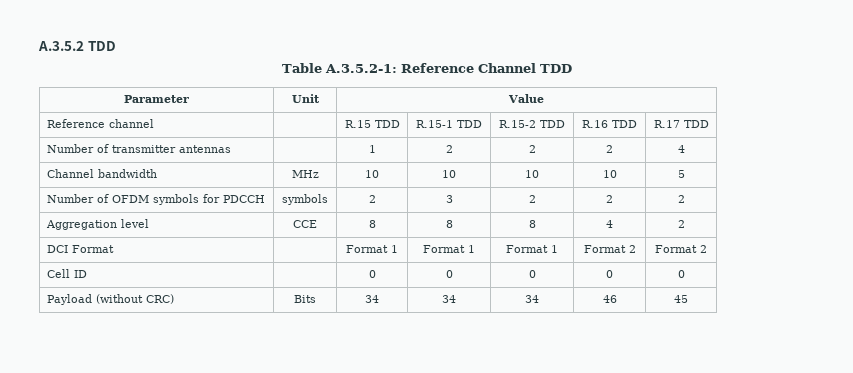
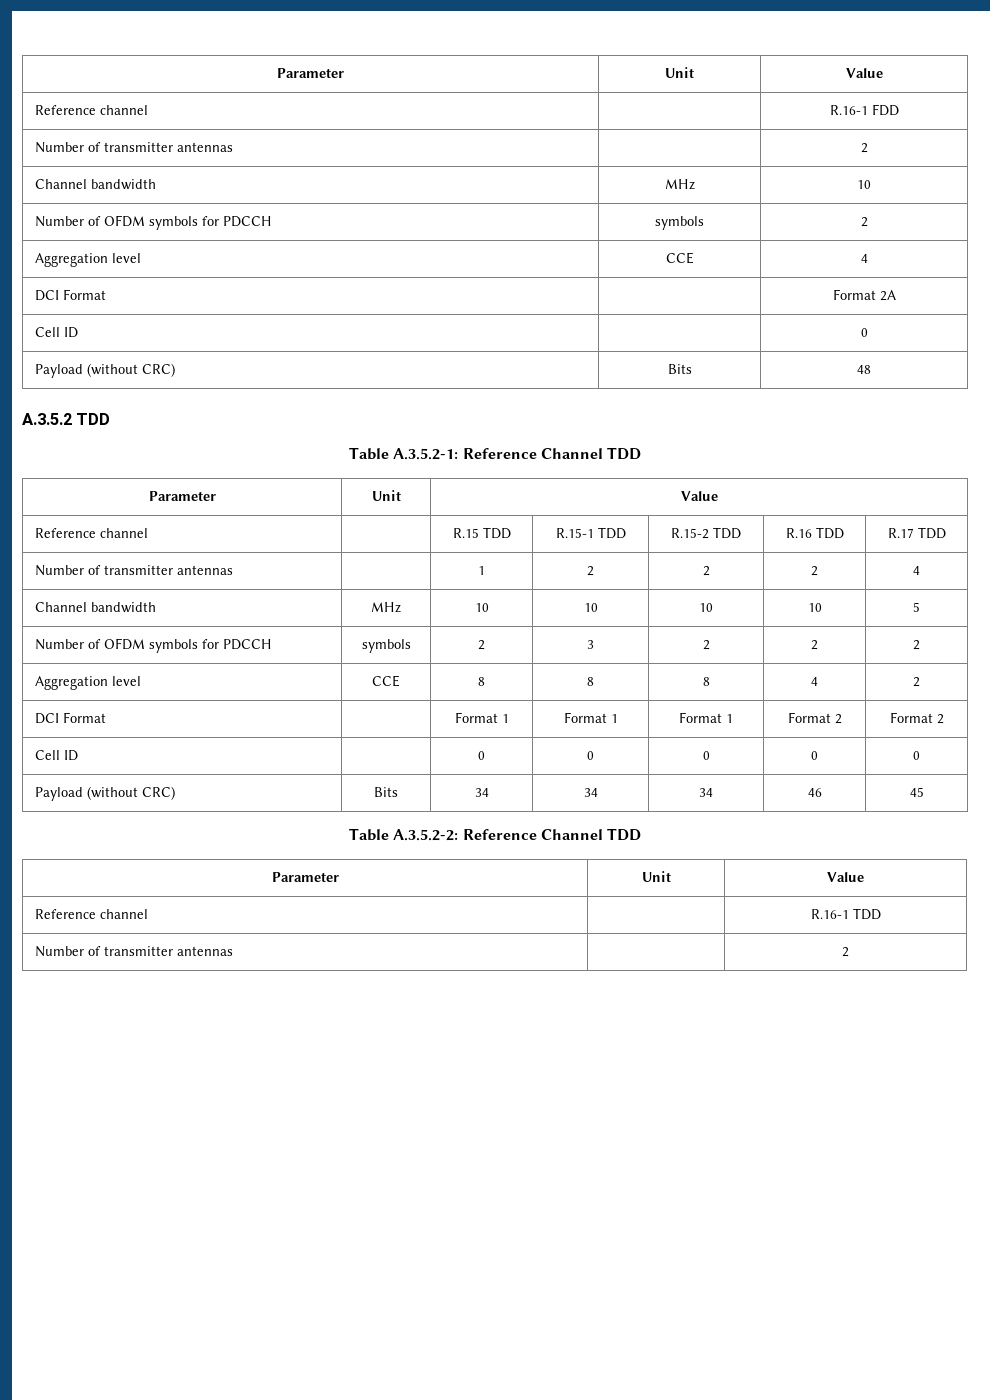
(38, 46) none -> [277,68,344,78] [665,67,694,78] [845,68,883,78] [34,105,148,115] [829,104,899,116] [34,142,233,153] [860,143,868,153] [34,179,156,190] [664,179,695,190] [857,180,871,189] [34,215,272,230] [655,216,704,230] [860,217,868,227] [34,253,141,267] [665,252,694,264] [860,254,868,263] [34,289,106,301] [832,289,896,301] [34,327,78,338] [860,328,868,337] [34,363,175,378] [667,364,692,374] [857,365,871,374] Parameter | Unit | Value // Reference channel | | R.16-1 FDD // Number of transmitter antennas | | 2 // Channel bandwidth | MHz | 10 // Number of OFDM symbols for PDCCH | symbols | 2 // Aggregation level | CCE | 4 // DCI Format | | Format 2A // Cell ID | | 0 // Payload (without CRC) | Bits | 48 //
(688, 299) none -> [348,828,642,841] [271,872,339,882] [641,871,671,882] [827,872,864,882] [34,909,148,919] [810,908,881,920] [34,946,233,957] [842,947,849,957] // Table A.3.5.2-2: Reference Channel TDD // Parameter | Unit | Value // Reference channel | | R.16-1 TDD // Number of transmitter antennas | | 2

